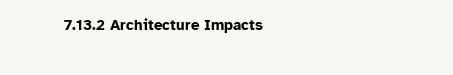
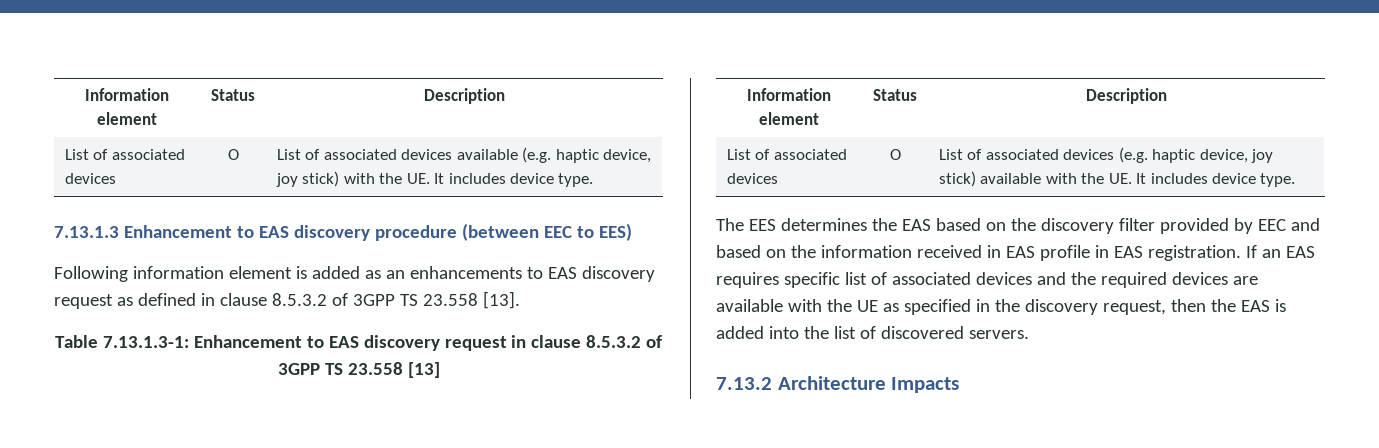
(64, 25) none -> [85,88,169,101] [97,112,157,125] [211,89,255,101] [424,88,505,104] [64,149,185,160] [64,173,116,184] [227,149,239,160] [276,147,651,163] [275,171,594,187] [54,223,632,241] [54,266,655,282] [54,291,520,309] [54,335,663,351] [277,362,440,378] [747,88,831,101] [759,112,819,125] [873,89,917,101] [1086,88,1167,104] [726,149,847,160] [726,173,778,184] [889,149,901,160] [938,147,1273,163] [938,171,1296,187] [716,218,1320,234] [716,245,1315,261] [716,272,1258,288] [716,299,1286,315] [716,326,1029,339] Information element | Status | Description // List of associated devices | O | List of associated devices available (e.g. haptic device, joy stick) with the UE. It includes device type. // 7.13.1.3 Enhancement to EAS discovery procedure (between EEC to EES) // Following information element is added as an enhancements to EAS discovery request as defined in clause 8.5.3.2 of 3GPP TS 23.558 [13]. // Table 7.13.1.3-1: Enhancement to EAS discovery request in clause 8.5.3.2 of 3GPP TS 23.558 [13] // Information element | Status | Description // List of associated devices | O | List of associated devices (e.g. haptic device, joy stick) available with the UE. It includes device type. // The EES determines the EAS based on the discovery filter provided by EEC and based on the information received in EAS profile in EAS registration. If an EAS requires specific list of associated devices and the required devices are available with the UE as specified in the discovery request, then the EAS is added into the list of discovered servers. //

